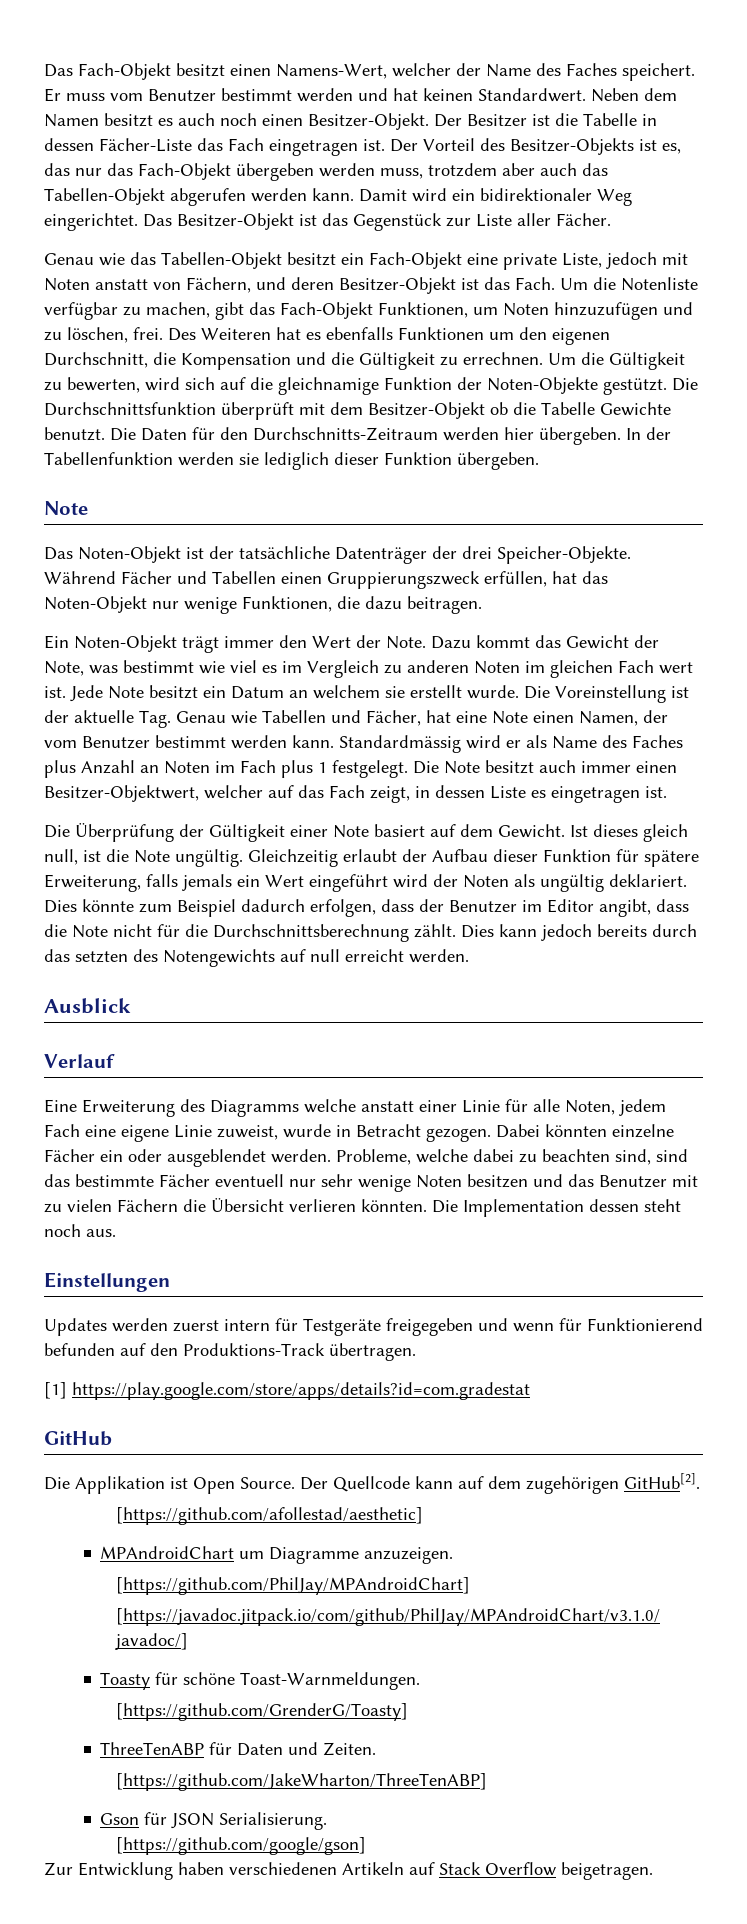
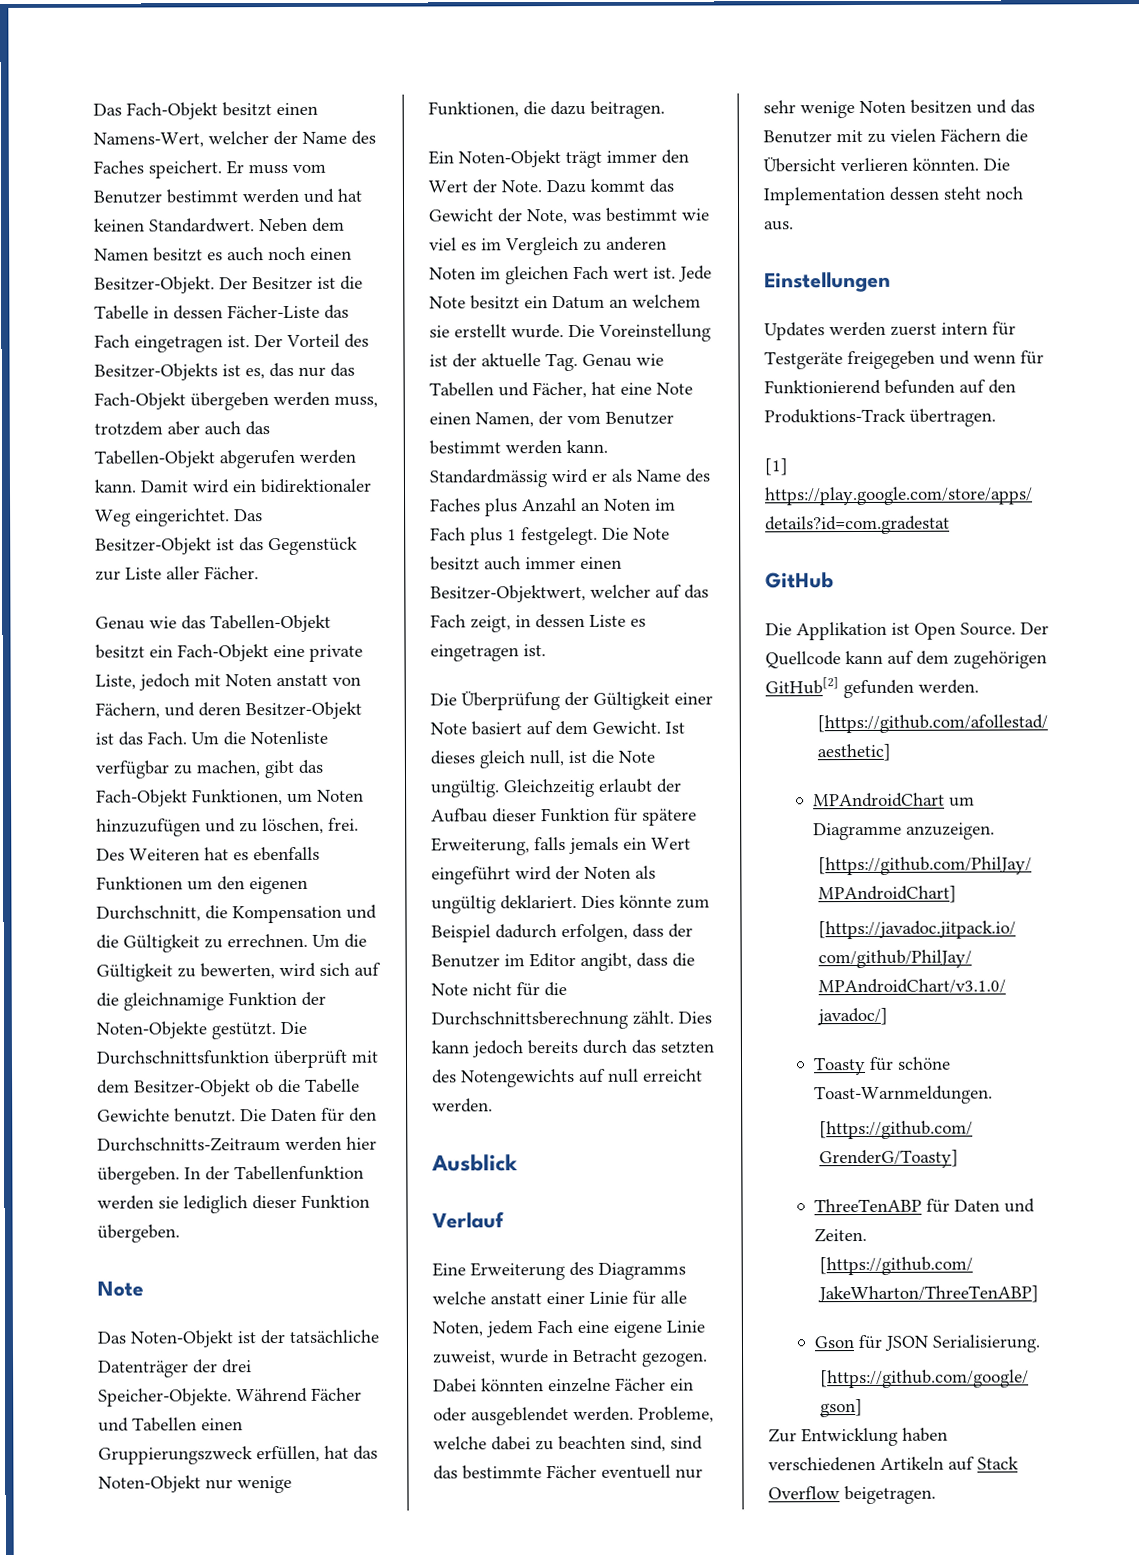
[624,1473,700,1489] GitHub[2]. -> [765,677,979,699] GitHub[2] gefunden werden.

